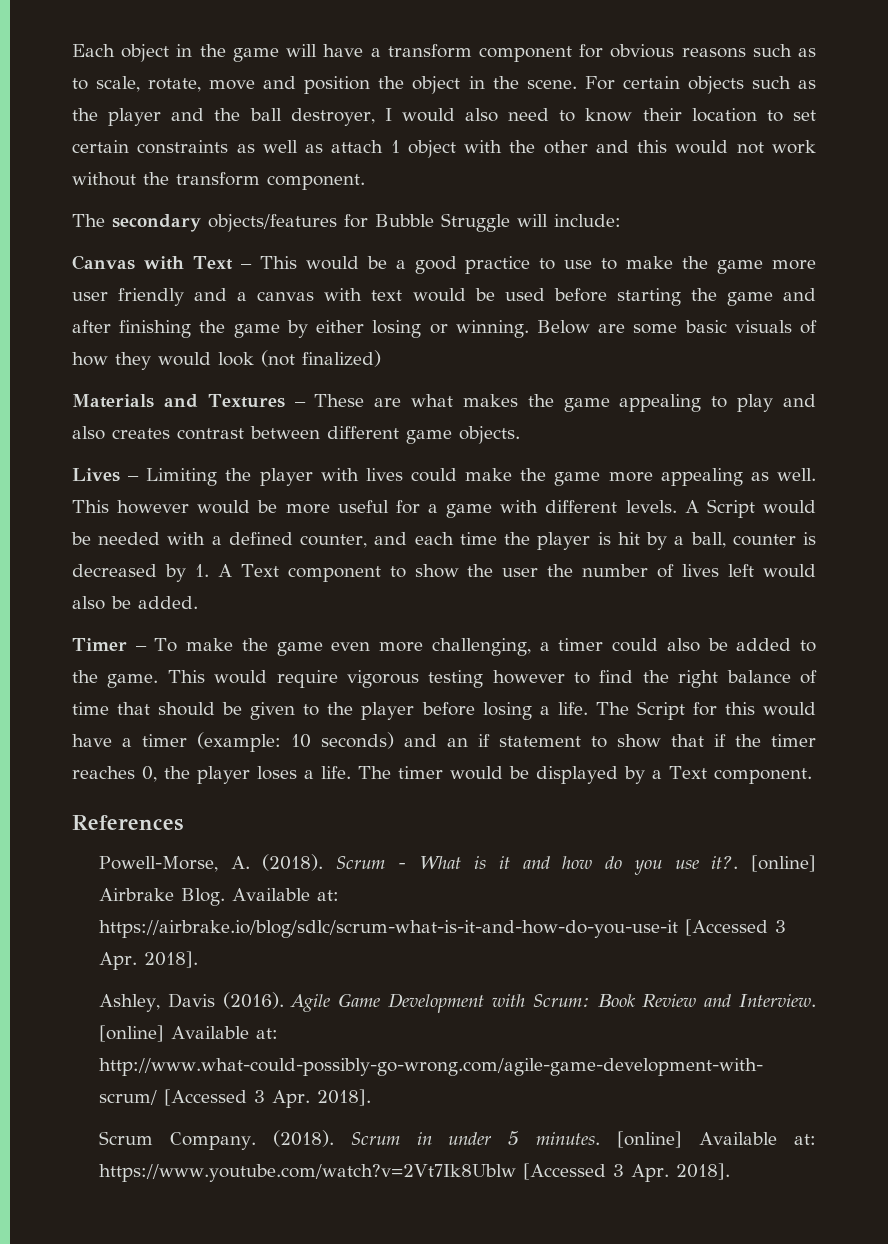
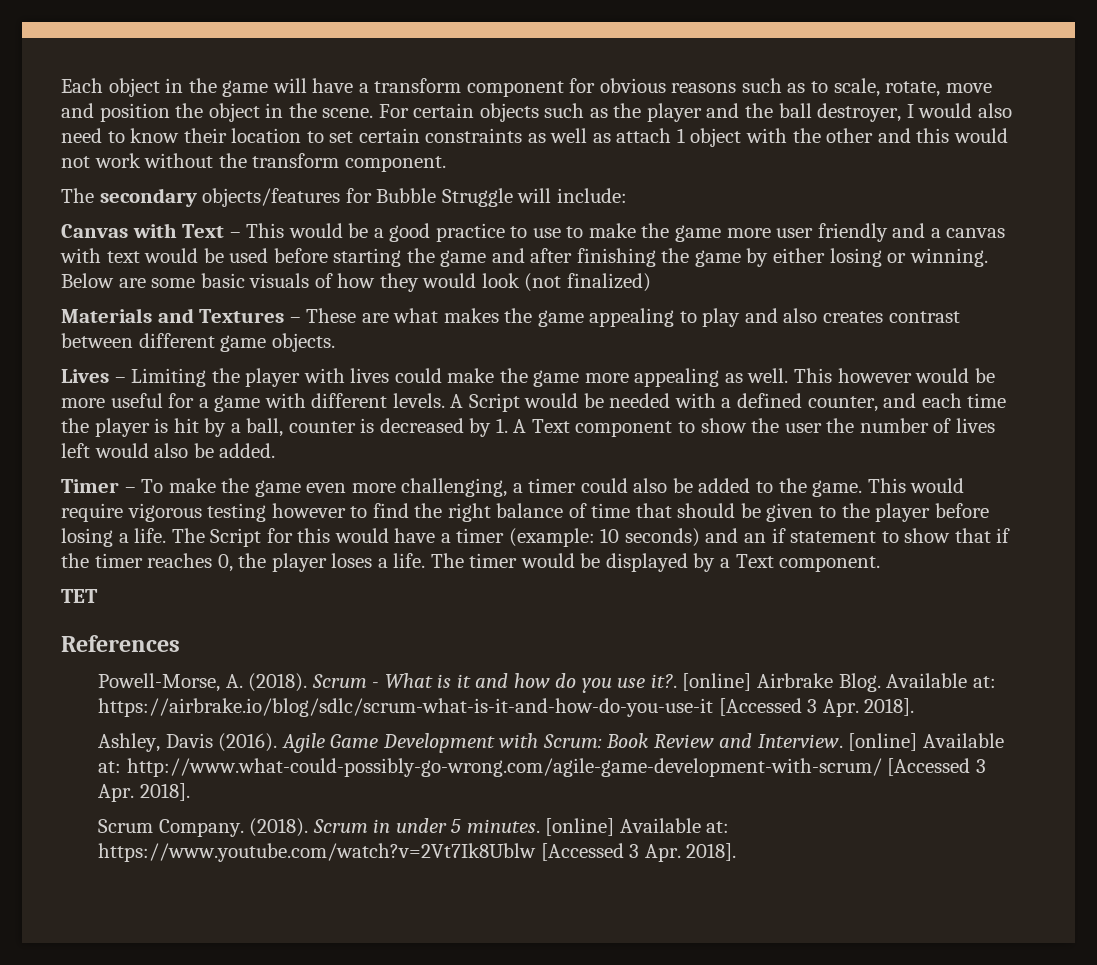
(812, 776) none -> [61,589,98,603] // TET

